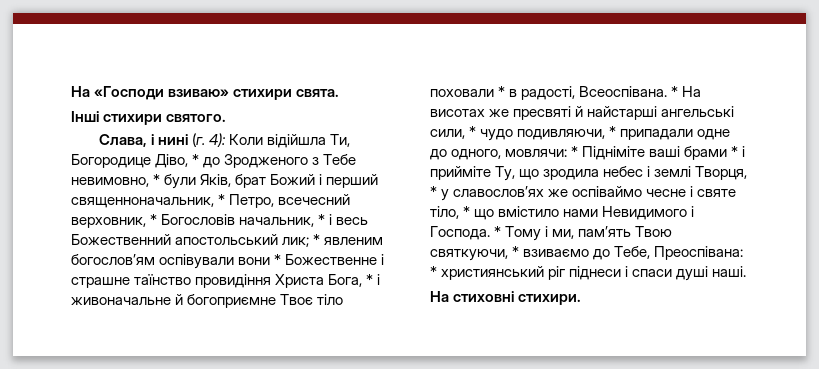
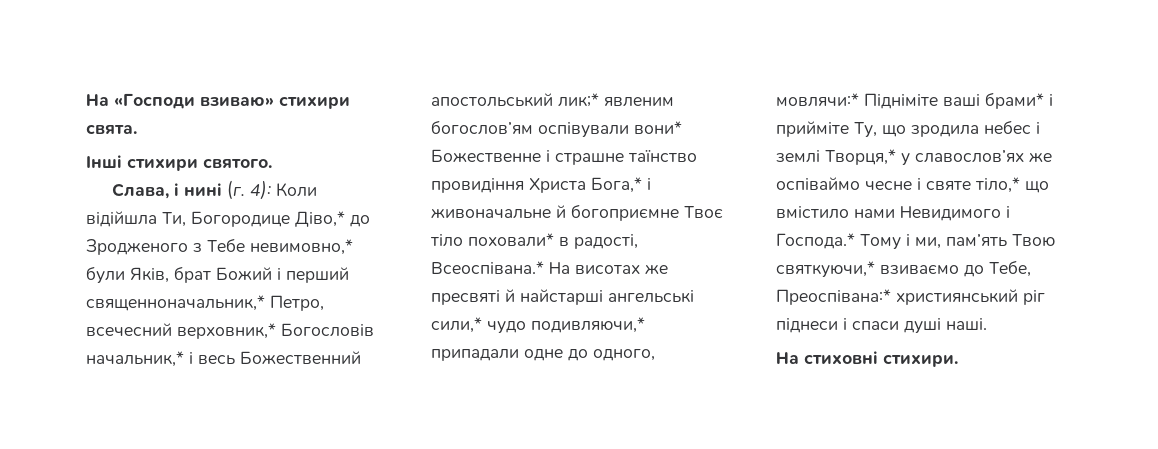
[155,154,200,168] Діво, * -> [295,211,345,227] Діво,*
[71,174,161,187] невимовно, * -> [250,239,353,255] невимовно,*
[71,194,351,208] [71,214,326,228] священноначальник, * Петро, всечесний верховник, * Богословів начальник, * -> [86,295,324,311] [86,323,374,339] [86,351,184,367] священноначальник,* Петро, всечесний верховник,* Богословів начальник,*
[282,234,321,247] лик; * -> [557,93,599,107] лик;*
[238,254,282,265] вони * -> [634,121,682,134] вони*
[328,274,374,287] Бога, * -> [591,177,642,193] Бога,*
[430,86,679,100] поховали * в радості, Всеоспівана. * -> [468,233,638,249] [431,261,544,274] поховали* в радості, Всеоспівана.*
[430,126,731,141] [430,146,739,160] сили, * чудо подивляючи, * припадали одне до одного, мовлячи: * Підніміте ваші брами * -> [431,317,645,334] [431,349,655,361] [776,92,1044,109] сили,* чудо подивляючи,* припадали одне до одного, мовлячи:* Підніміте ваші брами*
[695,166,748,180] [430,186,437,197] Творця, * -> [825,149,896,165] Творця,*
[430,206,471,219] тіло, * -> [975,177,1020,193] тіло,*
[430,226,502,240] Господа. * -> [776,233,855,249] Господа.*
[430,246,520,261] святкуючи, * -> [776,261,875,278] святкуючи,*
[654,246,744,260] [430,266,437,277] Преоспівана: * -> [776,289,891,305] Преоспівана:*

